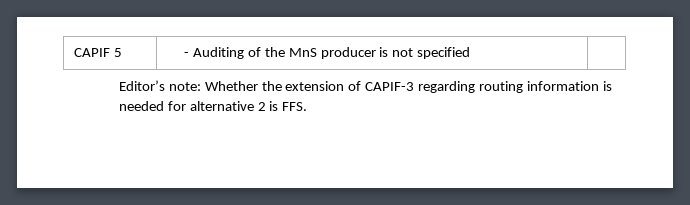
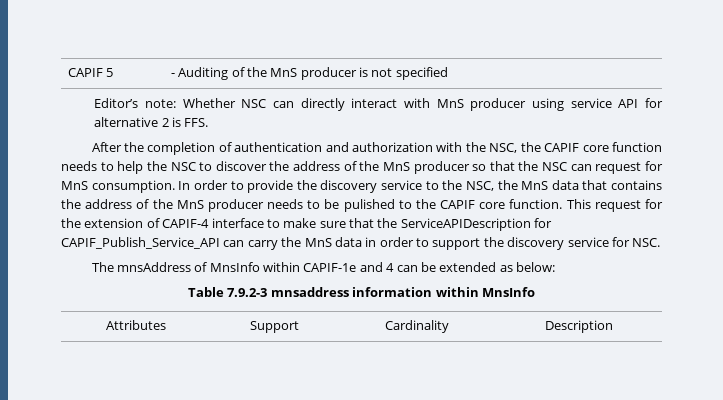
[261,81,612,93] [118,101,164,111] the extension of CAPIF-3 regarding routing information is needed -> [241,98,639,111] NSC can directly interact with MnS producer using service API
(308, 106) none -> [91,142,662,155] [61,161,664,174] [61,180,662,193] [61,199,663,212] [61,218,553,231] [61,237,661,250] [91,262,556,272] [188,287,535,297] [106,320,166,330] [249,321,299,333] [384,320,449,333] [544,320,613,333] // After the completion of authentication and authorization with the NSC, the CAPIF core function needs to help the NSC to discover the address of the MnS producer so that the NSC can request for MnS consumption. In order to provide the discovery service to the NSC, the MnS data that contains the address of the MnS producer needs to be pulished to the CAPIF core function. This request for the extension of CAPIF-4 interface to make sure that the ServiceAPIDescription for CAPIF_Publish_Service_API can carry the MnS data in order to support the discovery service for NSC. // The mnsAddress of MnsInfo within CAPIF-1e and 4 can be extended as below: // Table 7.9.2-3 mnsaddress information within MnsInfo // Attributes | Support | Cardinality | Description

